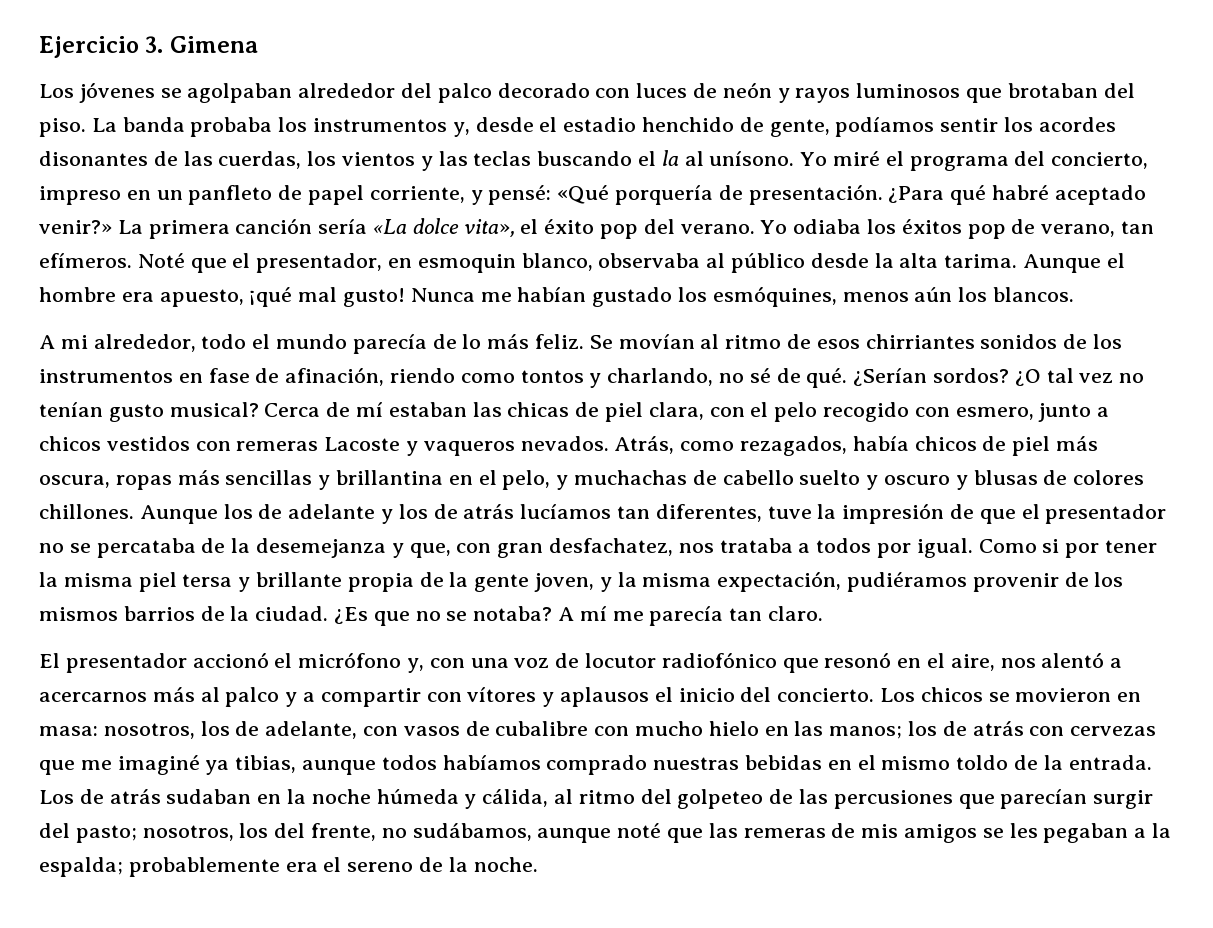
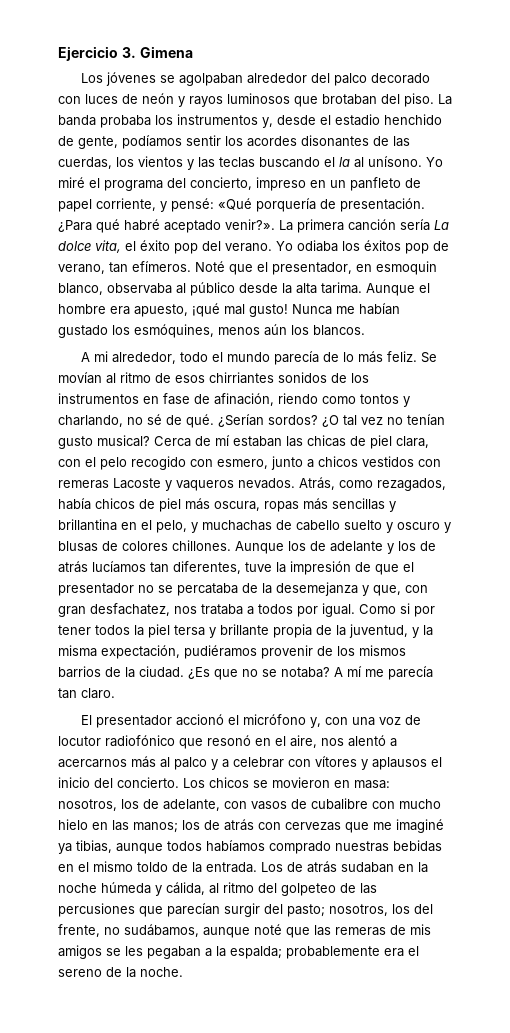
[39,220,112,234] venir?» -> [225,219,275,230] venir?».
[373,218,515,237] «La dolce vita», -> [434,220,449,230] [58,240,121,253] La dolce vita,
[39,572,133,587] la misma -> [95,625,144,636] todos la
[474,573,595,592] gente joven, -> [349,624,408,638] juventud,
[320,688,421,707] compartir -> [233,757,284,768] celebrar

